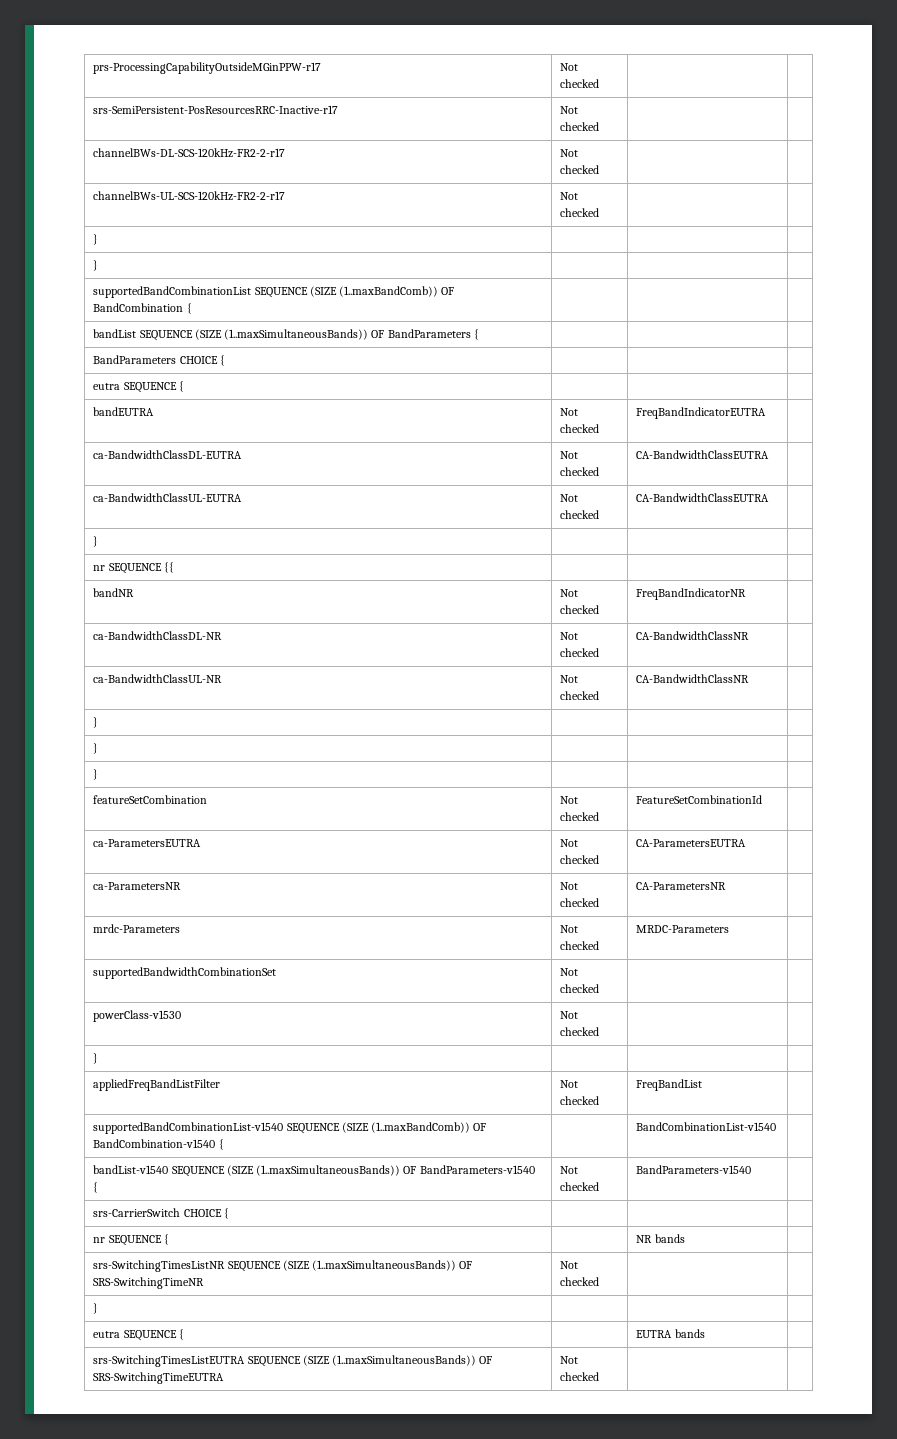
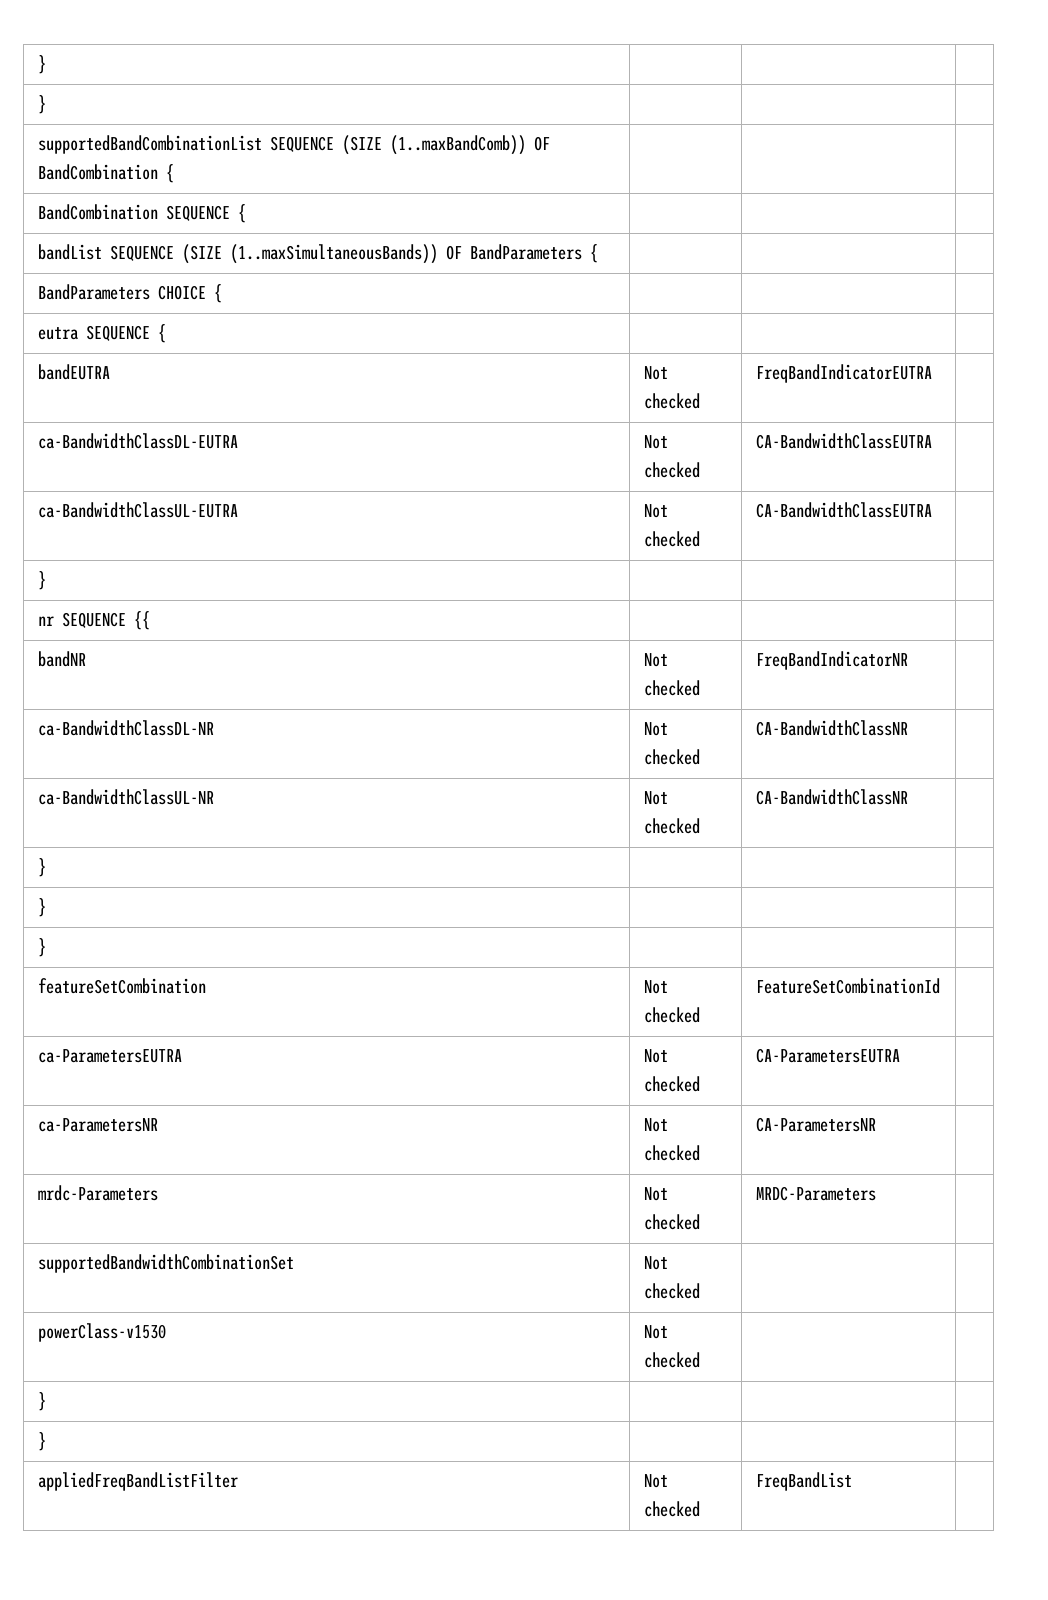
[93,62,322,74] [560,63,579,71] [560,79,600,88] [93,105,339,114] [560,106,579,114] [560,122,600,131] [93,148,286,158] [560,149,579,157] [560,165,600,174] [93,191,286,201] [560,192,579,200] [560,208,600,217] prs-ProcessingCapabilityOutsideMGinPPW-r17 | Not checked | | // srs-SemiPersistent-PosResourcesRRC-Inactive-r17 | Not checked | | // channelBWs-DL-SCS-120kHz-FR2-2-r17 | Not checked | | // channelBWs-UL-SCS-120kHz-FR2-2-r17 | Not checked | | // -> (37, 64) none
(192, 308) none -> [37,204,246,223] // BandCombination SEQUENCE { | | |
(99, 1058) none -> [37,1432,46,1451] // } | | |
[93,1122,487,1134] [93,1139,224,1150] [636,1122,777,1131] [93,1165,535,1177] [93,1182,99,1193] [560,1166,579,1174] [560,1182,600,1191] [636,1165,752,1174] [93,1208,229,1219] [93,1234,169,1246] [636,1234,685,1243] [93,1260,473,1272] [93,1277,205,1289] [560,1261,579,1269] [560,1277,600,1286] [93,1303,99,1314] [93,1329,184,1341] [636,1329,705,1338] [93,1355,493,1367] [93,1372,225,1384] [560,1356,579,1364] [560,1372,600,1381] // supportedBandCombinationList-v1540 SEQUENCE (SIZE (1..maxBandComb)) OF BandCombination-v1540 { | | BandCombinationList-v1540 | // bandList-v1540 SEQUENCE (SIZE (1..maxSimultaneousBands)) OF BandParameters-v1540 { | Not checked | BandParameters-v1540 | // srs-CarrierSwitch CHOICE { | | | // nr SEQUENCE { | | NR bands | // srs-SwitchingTimesListNR SEQUENCE (SIZE (1..maxSimultaneousBands)) OF SRS-SwitchingTimeNR | Not checked | | // } | | | // eutra SEQUENCE { | | EUTRA bands | // srs-SwitchingTimesListEUTRA SEQUENCE (SIZE (1..maxSimultaneousBands)) OF SRS-SwitchingTimeEUTRA | Not checked | | -> (852, 1481) none

